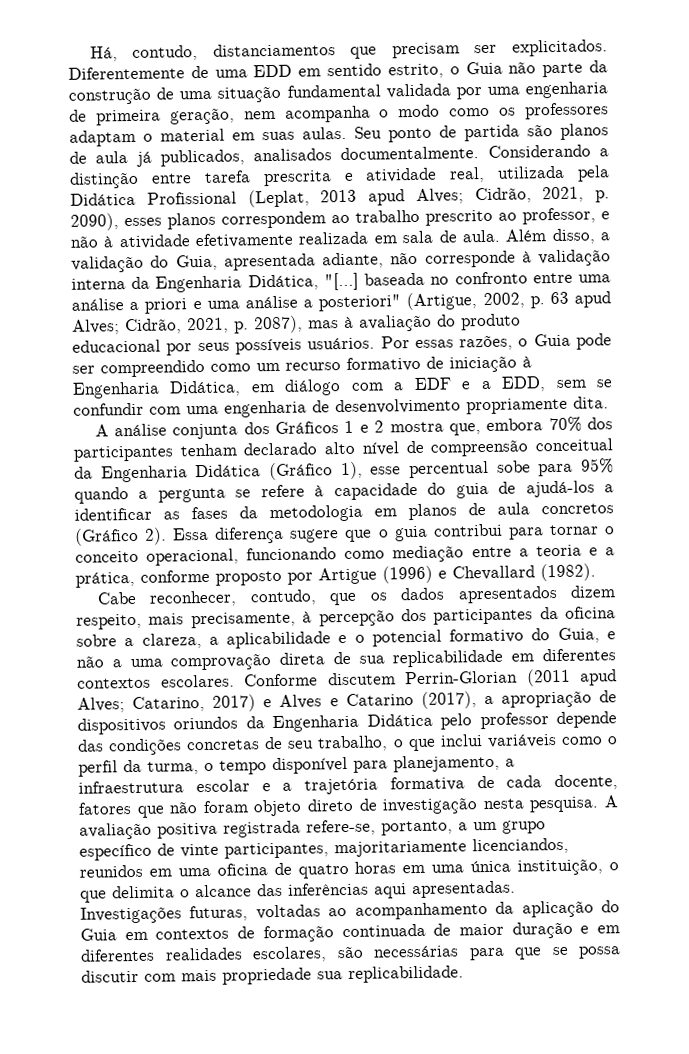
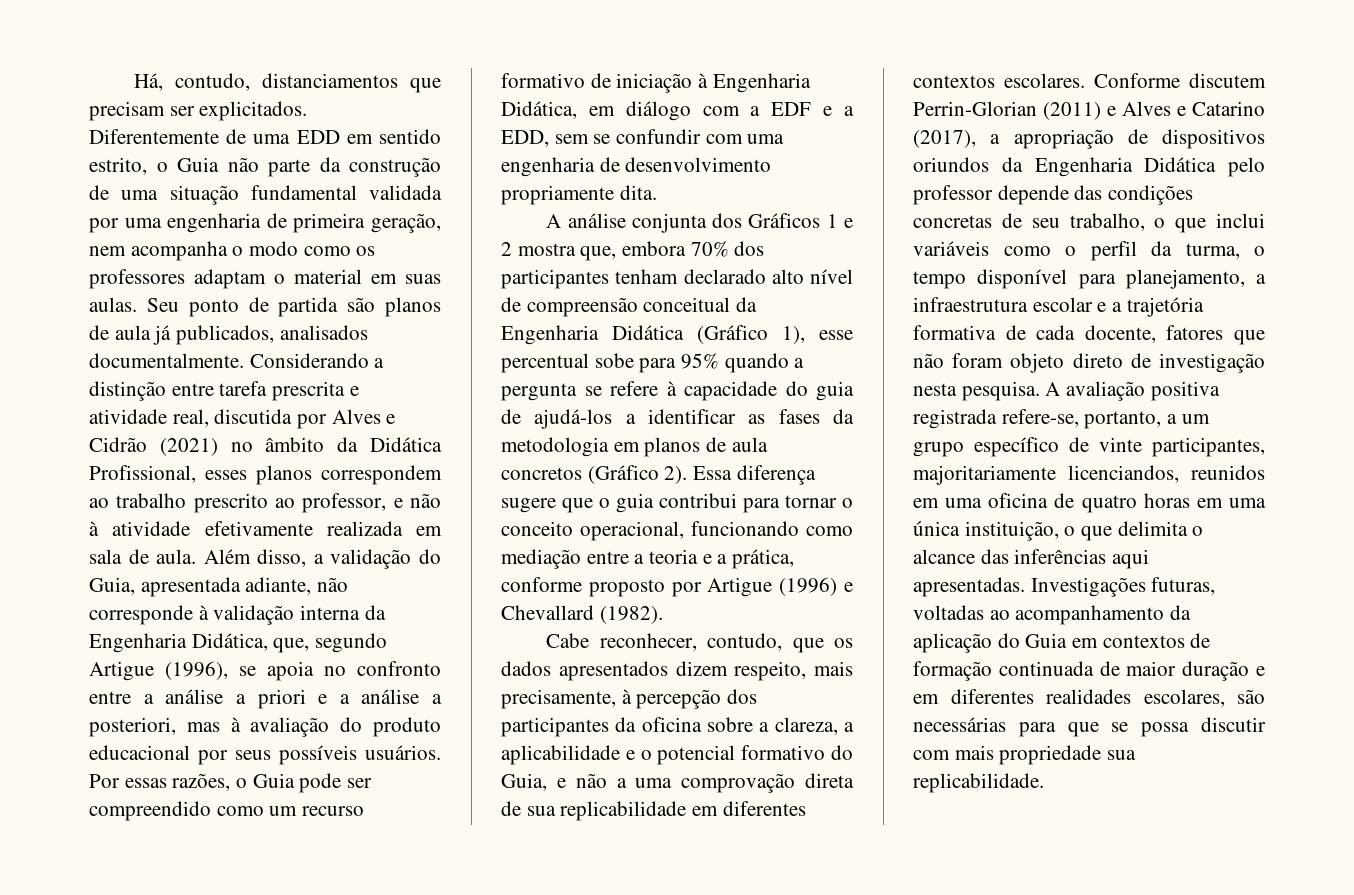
[497,165,610,182] [70,186,610,208] [70,213,119,231] utilizada pela Didática Profissional (Leplat, 2013 apud Alves; Cidrão, 2021, p. 2090), -> [214,409,396,429] [89,437,442,456] [89,465,196,483] discutida por Alves e Cidrão (2021) no âmbito da Didática Profissional,
[323,272,426,291] "[...] baseada -> [273,633,388,653] [89,661,314,681] que, segundo Artigue (1996), se apoia
[578,274,611,283] uma -> [143,694,154,704] a
[206,291,611,312] [72,315,303,335] uma análise a posteriori" (Artigue, 2002, p. 63 apud Alves; Cidrão, 2021, p. 2087), -> [339,689,442,704] [89,717,176,737] a análise a posteriori,
[526,668,617,687] [77,694,257,713] (2011 apud Alves; Catarino, 2017) -> [1043,102,1101,120] (2011)

